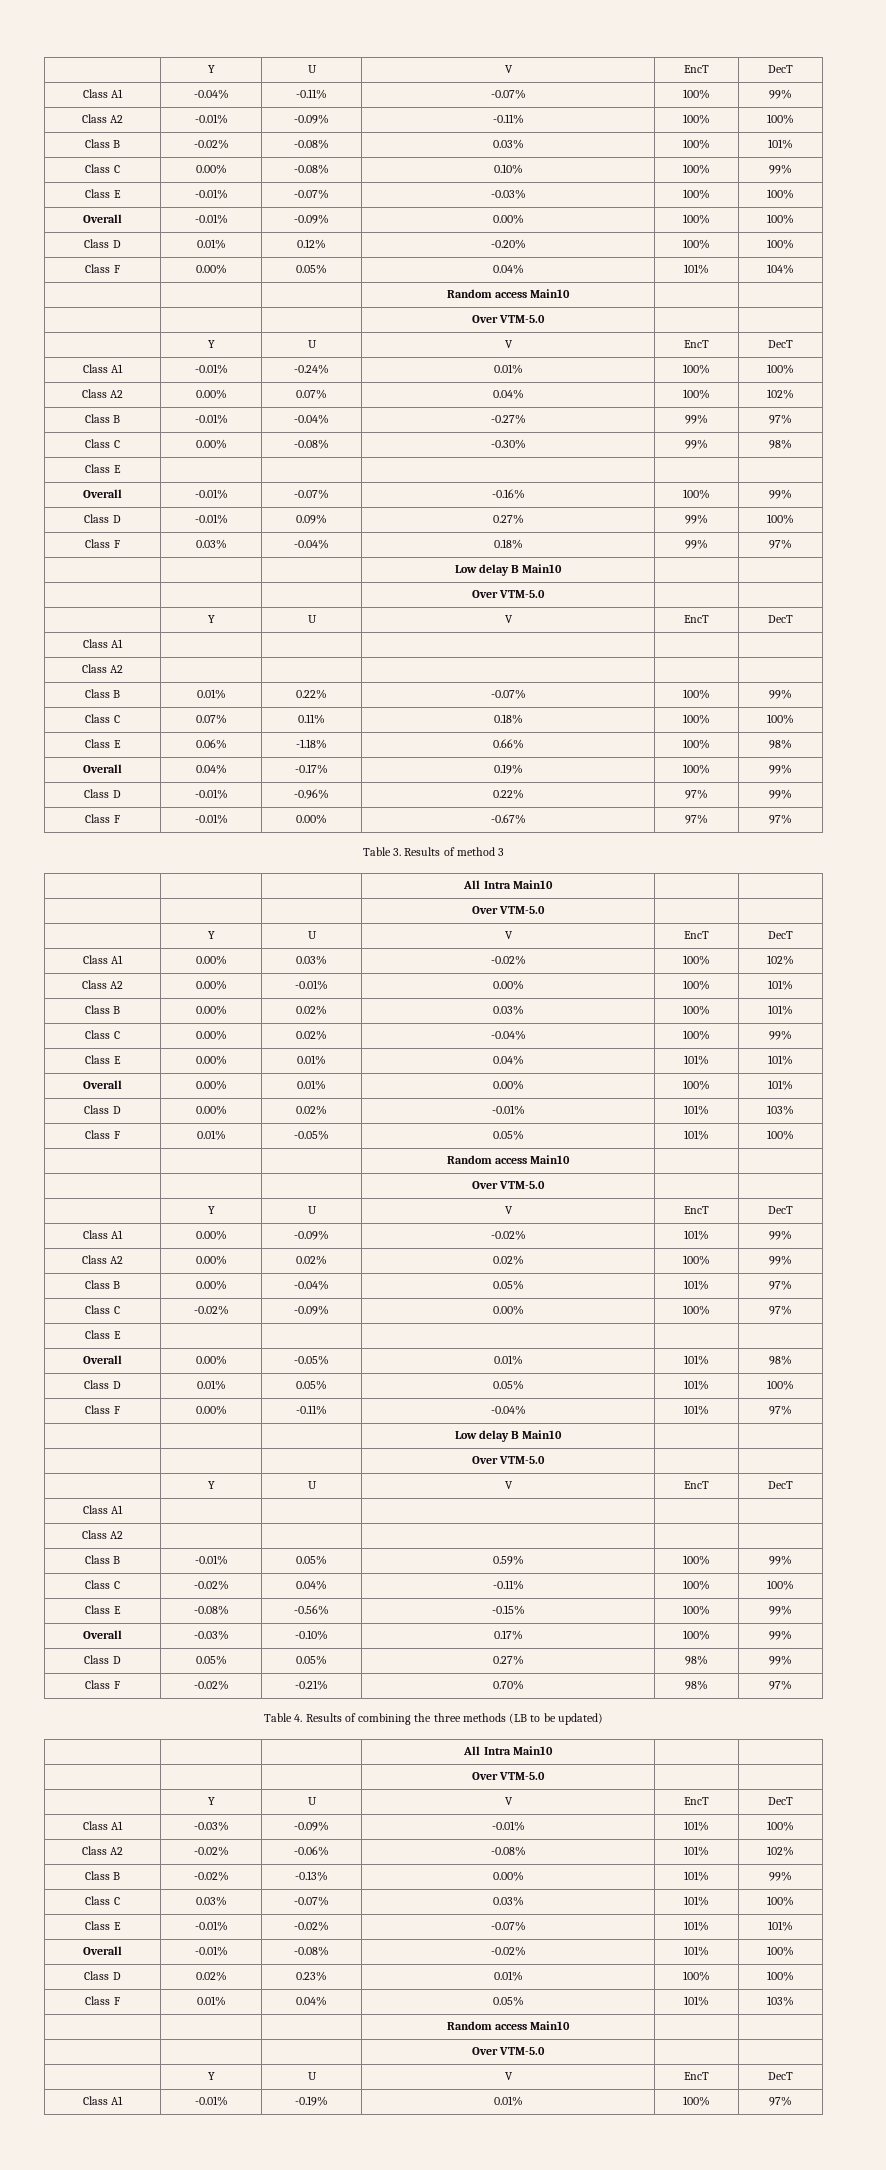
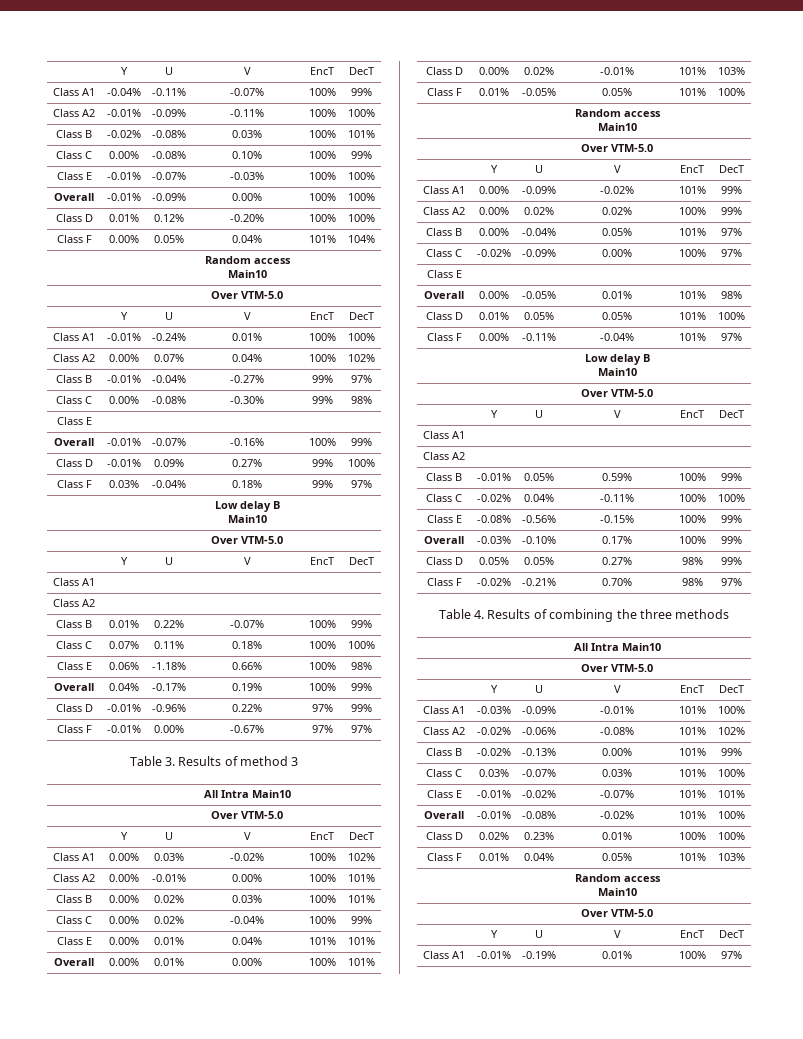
[509,1713,603,1725] (LB to be updated) -> (730, 614) none

